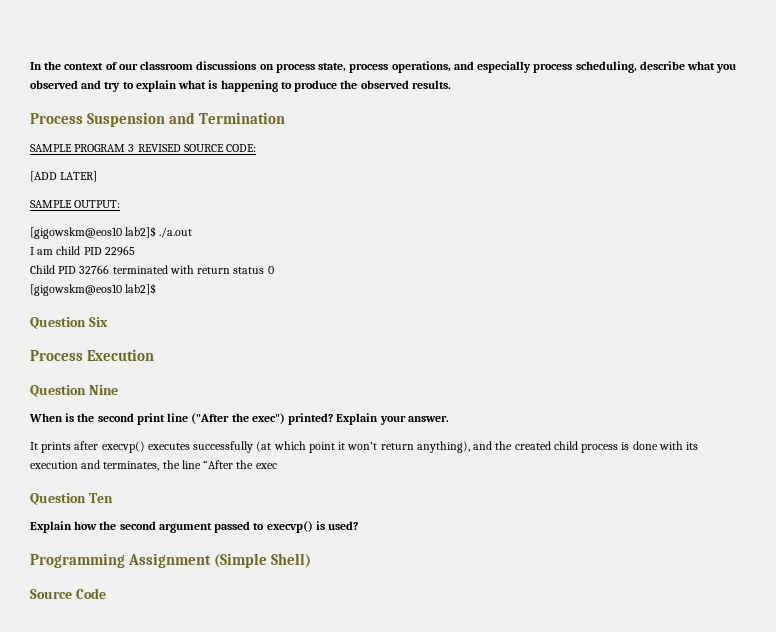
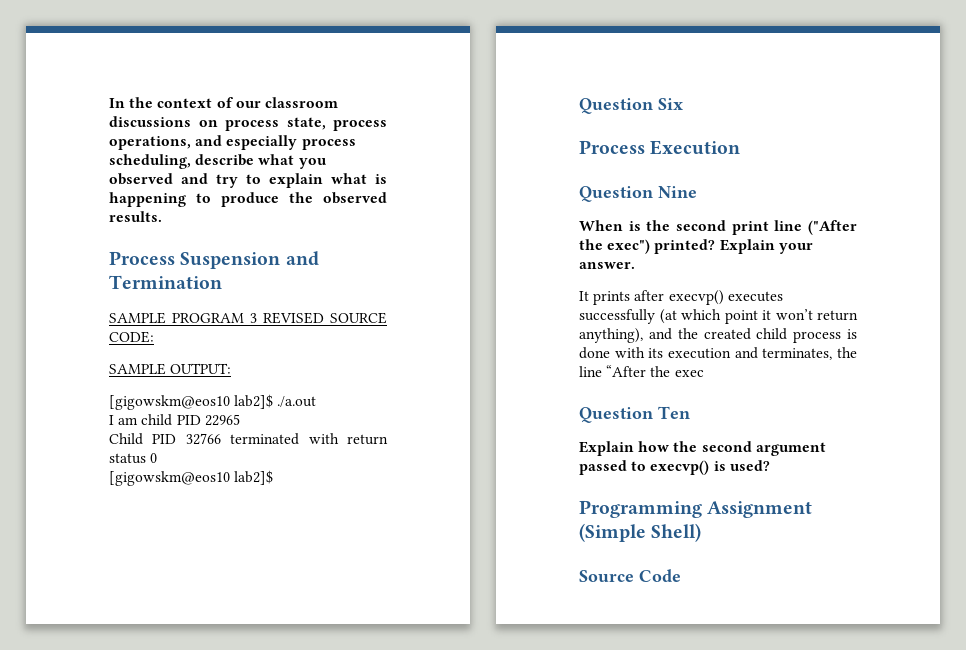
[30,171,98,182] // [ADD LATER] -> (154, 337) none

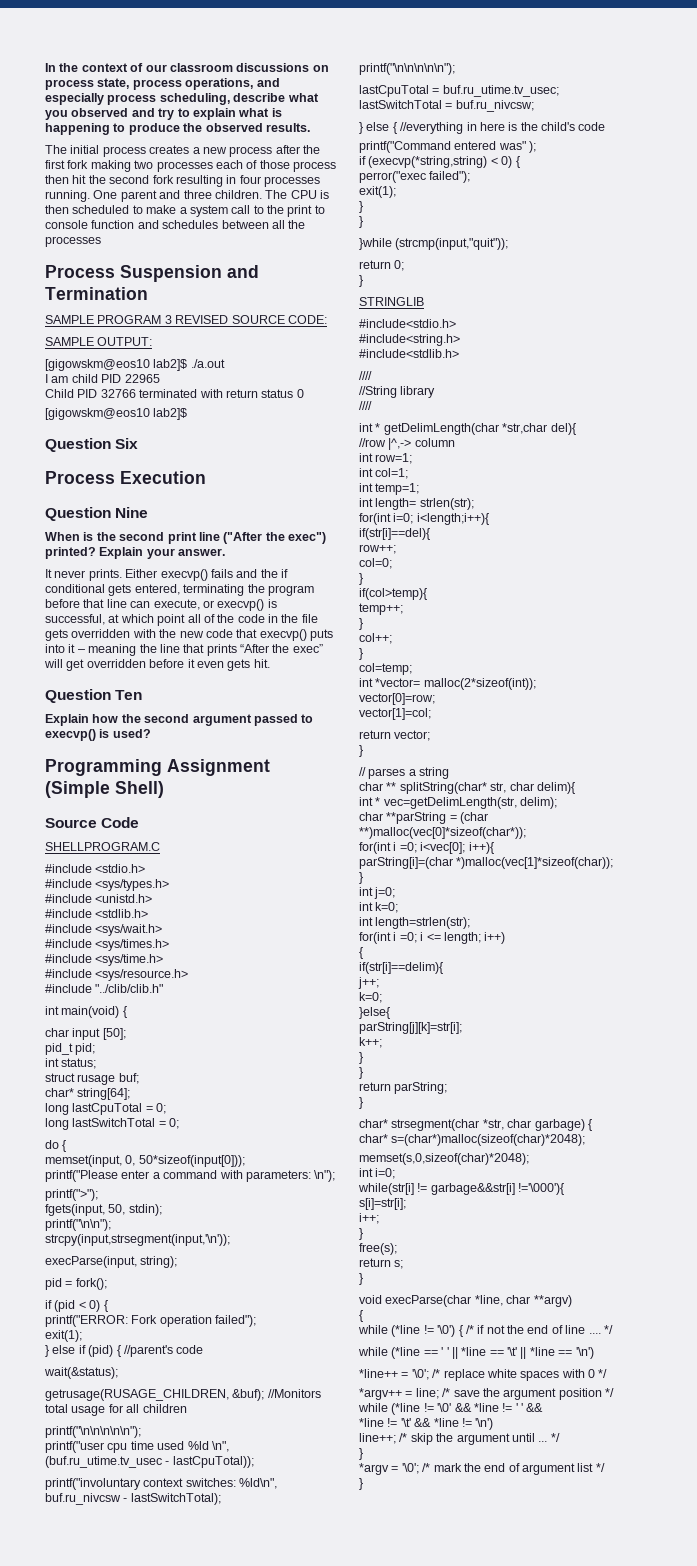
(162, 216) none -> [45,145,320,157] [45,160,336,172] [45,175,320,187] [45,190,329,202] [45,205,325,217] [45,220,306,229] [45,236,101,247] // The initial process creates a new process after the first fork making two processes each of those process then hit the second fork resulting in four processes running. One parent and three children. The CPU is then scheduled to make a system call to the print to console function and schedules between all the processes
[593,290,783,305] [579,309,858,324] [579,328,857,343] [579,347,857,360] [579,365,704,377] prints after execvp() executes successfully (at which point it won’t return anything), and the created child process is done with its execution and terminates, the line “After the exec -> [54,569,288,581] [45,584,314,596] [45,599,277,611] [45,614,318,626] [45,629,333,641] [45,644,323,656] [44,659,270,671] never prints. Either execvp() fails and the if conditional gets entered, terminating the program before that line can execute, or execvp() is successful, at which point all of the code in the file gets overridden with the new code that execvp() puts into it – meaning the line that prints “After the exec” will get overridden before it even gets hit.
(681, 575) none -> [45,842,160,851] [45,864,146,873] [45,879,170,891] [45,894,153,903] [45,909,149,918] [45,924,163,936] [45,939,170,951] [45,954,164,966] [45,969,189,981] [45,984,164,993] [45,1006,127,1018] [45,1028,126,1040] [45,1043,96,1055] [45,1058,97,1069] [45,1073,139,1085] [45,1088,131,1100] [45,1103,167,1115] [45,1118,180,1130] [45,1140,67,1152] [45,1155,245,1167] [45,1170,336,1182] [45,1189,98,1201] [45,1204,162,1216] [45,1219,111,1231] [45,1234,230,1246] [45,1256,178,1268] [45,1278,107,1290] [45,1300,108,1312] [45,1315,257,1327] [45,1330,82,1342] [45,1345,204,1357] [44,1367,118,1379] [45,1389,321,1401] [45,1404,187,1416] [45,1426,141,1438] [45,1441,229,1453] [45,1456,254,1468] [45,1478,278,1490] [45,1493,221,1505] [359,63,455,75] [359,85,559,97] [359,100,534,112] [359,122,606,134] [359,141,537,153] [359,156,520,168] [359,171,471,183] [359,186,396,198] [359,201,363,213] [359,216,363,228] [359,238,509,250] [359,260,405,271] [359,275,363,287] [359,297,424,306] [359,319,456,328] [359,334,460,346] [359,349,459,358] [359,371,372,380] [359,386,436,398] [359,401,372,410] [359,423,576,435] [359,438,455,450] [359,453,413,464] [359,468,409,479] [359,483,420,495] [359,498,474,510] [359,513,489,525] [359,528,430,540] [359,544,396,554] [359,558,392,569] [359,573,363,585] [359,588,427,600] [359,603,403,615] [359,618,363,630] [359,633,392,644] [359,648,363,660] [359,663,412,675] [359,678,536,690] [359,693,435,705] [359,708,431,720] [359,730,431,741] [359,745,363,757] [359,767,450,779] [359,782,575,794] [359,797,558,809] [359,812,489,824] [359,827,526,839] [359,842,494,854] [359,857,614,869] [359,872,363,884] [359,887,396,899] [359,902,399,913] [359,917,471,929] [359,932,506,944] [359,947,363,959] [359,962,443,974] [358,977,379,989] [359,992,382,1003] [359,1007,390,1019] [359,1022,462,1034] [359,1037,382,1048] [359,1052,363,1064] [359,1067,363,1079] [359,1082,448,1094] [359,1097,363,1109] [359,1119,592,1131] [359,1134,586,1146] [359,1153,529,1165] [359,1168,396,1179] [358,1183,565,1195] [359,1198,406,1210] [359,1213,379,1224] [359,1228,363,1240] [359,1243,397,1255] [359,1258,404,1269] [359,1273,363,1285] [359,1295,572,1307] [359,1310,363,1322] [358,1325,613,1337] [358,1347,594,1359] [359,1369,608,1381] [359,1388,614,1400] [358,1403,544,1415] [359,1418,494,1430] [359,1433,560,1445] [359,1448,363,1460] [359,1463,605,1475] [359,1478,363,1490] // SHELLPROGRAM.C // #include <stdio.h> // #include <sys/types.h> // #include <unistd.h> // #include <stdlib.h> // #include <sys/wait.h> // #include <sys/times.h> // #include <sys/time.h> // #include <sys/resource.h> // #include "../clib/clib.h" // int main(void) { // char input [50]; // pid_t pid; // int status; // struct rusage buf; // char* string[64]; // long lastCpuTotal = 0; // long lastSwitchTotal = 0; // do { // memset(input, 0, 50*sizeof(input[0])); // printf("Please enter a command with parameters: \n"); // printf(">"); // fgets(input, 50, stdin); // printf("\n\n"); // strcpy(input,strsegment(input,'\n')); // execParse(input, string); // pid = fork(); // if (pid < 0) { // printf("ERROR: Fork operation failed"); // exit(1); // } else if (pid) { //parent's code // wait(&status); // getrusage(RUSAGE_CHILDREN, &buf); //Monitors total usage for all children // printf("\n\n\n\n\n"); // printf("user cpu time used %ld \n", (buf.ru_utime.tv_usec - lastCpuTotal)); // printf("involuntary context switches: %ld\n", buf.ru_nivcsw - lastSwitchTotal); // printf("\n\n\n\n\n"); // lastCpuTotal = buf.ru_utime.tv_usec; // lastSwitchTotal = buf.ru_nivcsw; // } else { //everything in here is the child's code // printf("Command entered was" ); // if (execvp(*string,string) < 0) { // perror("exec failed"); // exit(1); // } // } // }while (strcmp(input,"quit")); // return 0; // } // STRINGLIB // #include<stdio.h> // #include<string.h> // #include<stdlib.h> // //// // //String library // //// // int * getDelimLength(char *str,char del){ // //row |^,-> column // int row=1; // int col=1; // int temp=1; // int length= strlen(str); // for(int i=0; i<length;i++){ // if(str[i]==del){ // row++; // col=0; // } // if(col>temp){ // temp++; // } // col++; // } // col=temp; // int *vector= malloc(2*sizeof(int)); // vector[0]=row; // vector[1]=col; // return vector; // } // // parses a string // char ** splitString(char* str, char delim){ // int * vec=getDelimLength(str, delim); // char **parString = (char **)malloc(vec[0]*sizeof(char*)); // for(int i =0; i<vec[0]; i++){ // parString[i]=(char *)malloc(vec[1]*sizeof(char)); // } // int j=0; // int k=0; // int length=strlen(str); // for(int i =0; i <= length; i++) // { // if(str[i]==delim){ // j++; // k=0; // }else{ // parString[j][k]=str[i]; // k++; // } // } // return parString; // } // char* strsegment(char *str, char garbage) { // char* s=(char*)malloc(sizeof(char)*2048); // memset(s,0,sizeof(char)*2048); // int i=0; // while(str[i] != garbage&&str[i] !='\000'){ // s[i]=str[i]; // i++; // } // free(s); // return s; // } // void execParse(char *line, char **argv) // { // while (*line != '\0') { /* if not the end of line .... */ // while (*line == ' ' || *line == '\t' || *line == '\n') // *line++ = '\0'; /* replace white spaces with 0 */ // *argv++ = line; /* save the argument position */ // while (*line != '\0' && *line != ' ' && // *line != '\t' && *line != '\n') // line++; /* skip the argument until ... */ // } // *argv = '\0'; /* mark the end of argument list */ // }

